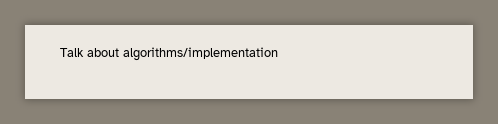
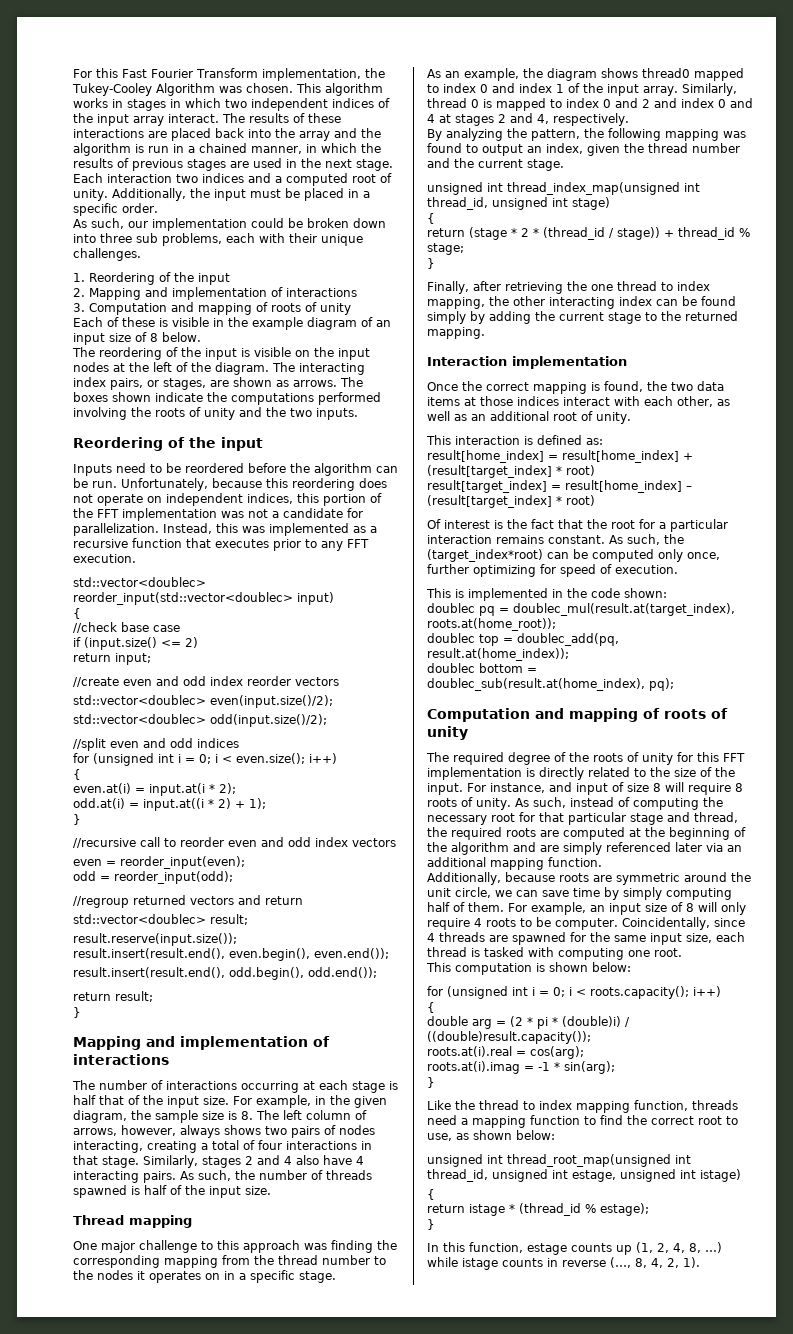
[60,47,278,61] Talk about algorithms/implementation -> [73,68,385,81] [72,83,383,96] [73,98,390,111] [73,113,341,126] [73,128,381,141] [73,143,381,156] [73,158,393,171] [73,173,392,186] [73,188,370,201] [73,203,158,216] [73,218,386,231] [73,233,363,246] [73,248,141,261] [73,272,230,285] [73,287,357,300] [73,302,351,315] [73,317,391,330] [73,332,201,345] [72,347,370,360] [73,362,365,375] [73,377,363,390] [73,392,381,405] [73,407,358,420] [73,437,263,451] [73,463,398,476] [73,478,387,491] [73,493,382,506] [73,508,363,521] [73,523,377,536] [73,538,369,551] [73,554,136,563] [73,577,206,587] [73,592,334,605] [73,608,81,619] [73,622,180,633] [73,637,198,650] [73,653,151,665] [73,676,339,687] [73,695,333,708] [73,714,327,727] [73,738,239,751] [73,753,337,766] [73,769,81,780] [73,783,236,796] [73,798,266,811] [73,814,81,825] [73,837,396,848] [73,856,245,869] [73,871,233,884] [73,895,303,908] [73,914,248,925] [73,933,237,946] [73,948,389,961] [73,967,377,980] [73,991,153,1002] [73,1007,81,1018] [73,1036,330,1050] [73,1054,169,1065] [72,1080,398,1093] [73,1095,387,1108] [73,1110,367,1123] [73,1125,375,1138] [73,1140,372,1153] [73,1155,364,1168] [73,1170,372,1183] [73,1185,271,1198] [73,1215,192,1228] [73,1240,397,1253] [73,1255,386,1268] [73,1270,336,1283] [427,68,744,81] [427,83,737,96] [427,98,753,111] [427,113,629,126] [427,128,746,141] [427,143,740,156] [427,158,564,171] [427,182,700,195] [427,197,610,210] [427,213,435,224] [427,227,750,240] [427,243,464,255] [427,258,435,269] [427,281,710,294] [427,296,736,309] [427,311,738,324] [427,327,485,339] [427,356,627,369] [427,381,724,394] [427,396,730,407] [427,411,631,424] [426,435,603,445] [427,450,693,463] [427,465,595,478] [427,480,692,493] [427,495,595,508] [427,519,728,532] [427,534,684,545] [427,549,720,562] [427,564,678,577] [426,588,667,601] [427,603,735,616] [427,618,556,631] [427,633,619,646] [427,648,569,661] [427,663,537,673] [427,678,674,691] [427,708,728,722] [427,726,468,740] [426,752,745,765] [427,767,735,780] [427,782,743,795] [427,797,723,810] [427,812,738,825] [427,827,746,840] [427,842,742,855] [427,857,602,870] [427,872,751,885] [427,887,732,900] [427,902,746,915] [427,917,745,930] [427,932,745,945] [427,947,682,960] [426,962,631,975] [427,986,721,999] [427,1002,435,1013] [427,1016,630,1029] [427,1031,591,1044] [427,1046,584,1059] [427,1061,615,1074] [427,1077,435,1088] [427,1100,738,1113] [427,1115,738,1128] [427,1130,555,1141] [427,1154,691,1167] [427,1169,741,1182] [427,1189,435,1200] [427,1203,649,1216] [427,1219,435,1230] [427,1242,722,1255] [427,1257,700,1270] For this Fast Fourier Transform implementation, the Tukey-Cooley Algorithm was chosen. This algorithm works in stages in which two independent indices of the input array interact. The results of these interactions are placed back into the array and the algorithm is run in a chained manner, in which the results of previous stages are used in the next stage. Each interaction two indices and a computed root of unity. Additionally, the input must be placed in a specific order. // As such, our implementation could be broken down into three sub problems, each with their unique challenges. // 1. Reordering of the input // 2. Mapping and implementation of interactions // 3. Computation and mapping of roots of unity // Each of these is visible in the example diagram of an input size of 8 below. // The reordering of the input is visible on the input nodes at the left of the diagram. The interacting index pairs, or stages, are shown as arrows. The boxes shown indicate the computations performed involving the roots of unity and the two inputs. // Reordering of the input // Inputs need to be reordered before the algorithm can be run. Unfortunately, because this reordering does not operate on independent indices, this portion of the FFT implementation was not a candidate for parallelization. Instead, this was implemented as a recursive function that executes prior to any FFT execution. // std::vector<doublec> reorder_input(std::vector<doublec> input) // { // //check base case // if (input.size() <= 2) // return input; // //create even and odd index reorder vectors // std::vector<doublec> even(input.size()/2); // std::vector<doublec> odd(input.size()/2); // //split even and odd indices // for (unsigned int i = 0; i < even.size(); i++) // { // even.at(i) = input.at(i * 2); // odd.at(i) = input.at((i * 2) + 1); // } // //recursive call to reorder even and odd index vectors // even = reorder_input(even); // odd = reorder_input(odd); // //regroup returned vectors and return // std::vector<doublec> result; // result.reserve(input.size()); // result.insert(result.end(), even.begin(), even.end()); // result.insert(result.end(), odd.begin(), odd.end()); // return result; // } // Mapping and implementation of interactions // The number of interactions occurring at each stage is half that of the input size. For example, in the given diagram, the sample size is 8. The left column of arrows, however, always shows two pairs of nodes interacting, creating a total of four interactions in that stage. Similarly, stages 2 and 4 also have 4 interacting pairs. As such, the number of threads spawned is half of the input size. // Thread mapping // One major challenge to this approach was finding the corresponding mapping from the thread number to the nodes it operates on in a specific stage. // As an example, the diagram shows thread0 mapped to index 0 and index 1 of the input array. Similarly, thread 0 is mapped to index 0 and 2 and index 0 and 4 at stages 2 and 4, respectively. // By analyzing the pattern, the following mapping was found to output an index, given the thread number and the current stage. // unsigned int thread_index_map(unsigned int thread_id, unsigned int stage) // { // return (stage * 2 * (thread_id / stage)) + thread_id % stage; // } // Finally, after retrieving the one thread to index mapping, the other interacting index can be found simply by adding the current stage to the returned mapping. // Interaction implementation // Once the correct mapping is found, the two data items at those indices interact with each other, as well as an additional root of unity. // This interaction is defined as: // result[home_index] = result[home_index] + (result[target_index] * root) // result[target_index] = result[home_index] – (result[target_index] * root) // Of interest is the fact that the root for a particular interaction remains constant. As such, the (target_index*root) can be computed only once, further optimizing for speed of execution. // This is implemented in the code shown: // doublec pq = doublec_mul(result.at(target_index), roots.at(home_root)); // doublec top = doublec_add(pq, result.at(home_index)); // doublec bottom = doublec_sub(result.at(home_index), pq); // Computation and mapping of roots of unity // The required degree of the roots of unity for this FFT implementation is directly related to the size of the input. For instance, and input of size 8 will require 8 roots of unity. As such, instead of computing the necessary root for that particular stage and thread, the required roots are computed at the beginning of the algorithm and are simply referenced later via an additional mapping function. // Additionally, because roots are symmetric around the unit circle, we can save time by simply computing half of them. For example, an input size of 8 will only require 4 roots to be computer. Coincidentally, since 4 threads are spawned for the same input size, each thread is tasked with computing one root. // This computation is shown below: // for (unsigned int i = 0; i < roots.capacity(); i++) // { // double arg = (2 * pi * (double)i) / ((double)result.capacity()); // roots.at(i).real = cos(arg); // roots.at(i).imag = -1 * sin(arg); // } // Like the thread to index mapping function, threads need a mapping function to find the correct root to use, as shown below: // unsigned int thread_root_map(unsigned int thread_id, unsigned int estage, unsigned int istage) // { // return istage * (thread_id % estage); // } // In this function, estage counts up (1, 2, 4, 8, …) while istage counts in reverse (…, 8, 4, 2, 1).

